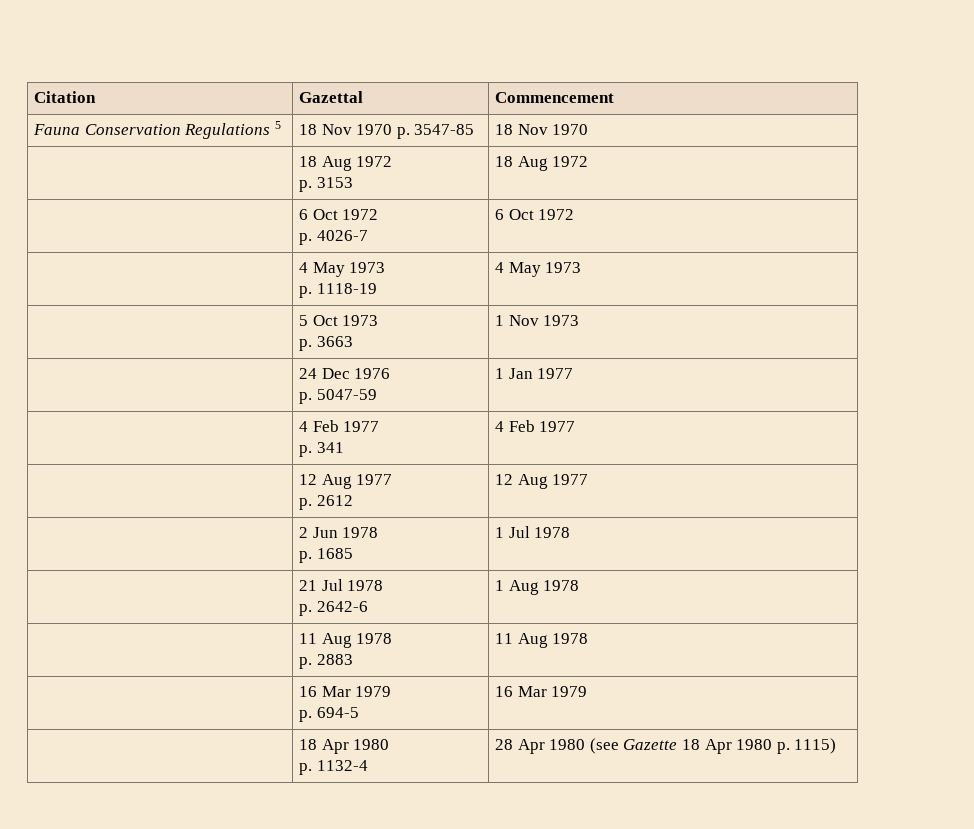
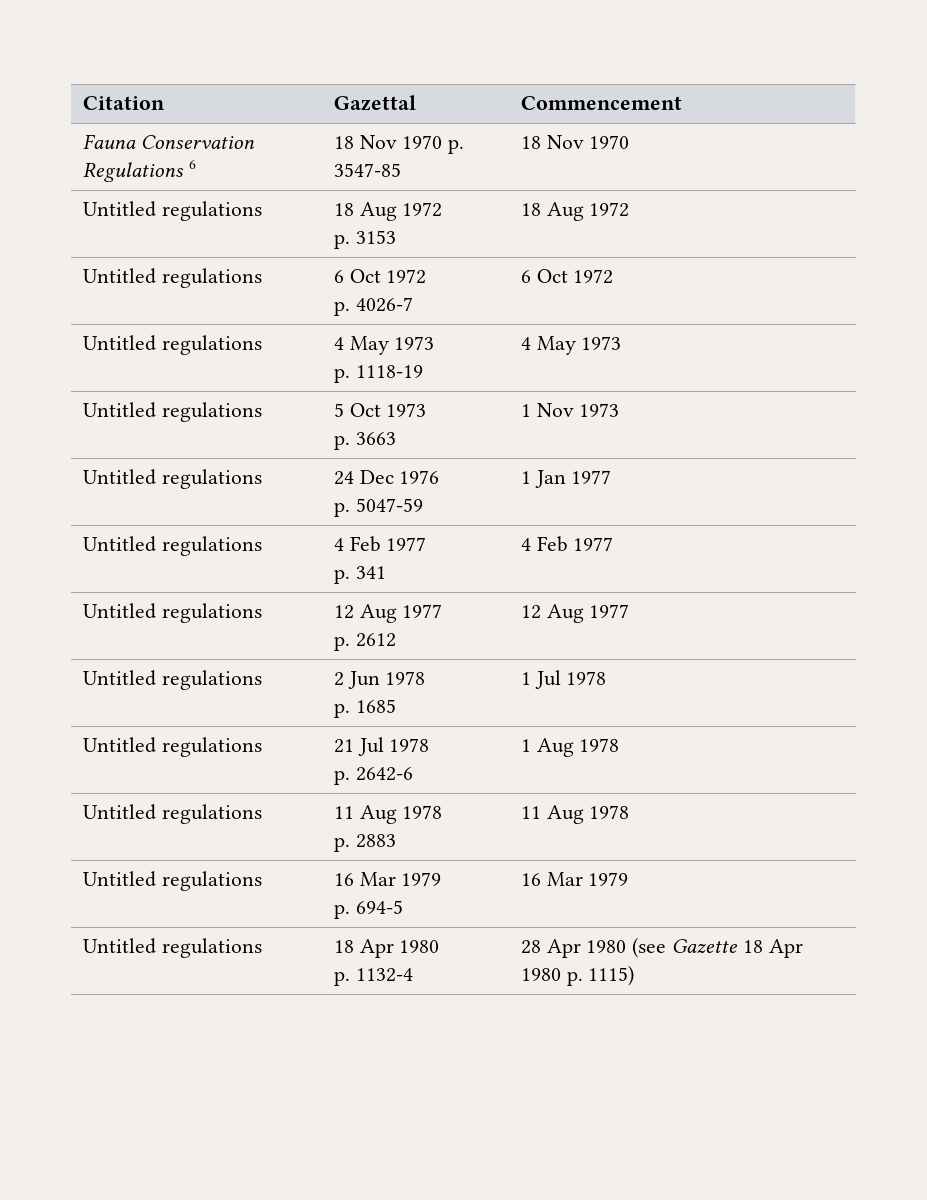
[274,121,281,129] 5 -> [188,160,196,169] 6
(589, 129) none -> [82,201,262,221] Untitled regulations
(589, 161) none -> [82,268,262,288] Untitled regulations
(575, 214) none -> [82,335,262,355] Untitled regulations
(582, 267) none -> [82,402,262,422] Untitled regulations
(580, 320) none -> [82,469,262,489] Untitled regulations
(574, 373) none -> [82,536,262,556] Untitled regulations
(576, 426) none -> [82,603,262,623] Untitled regulations
(589, 479) none -> [82,670,262,690] Untitled regulations
(571, 532) none -> [82,737,262,757] Untitled regulations
(580, 585) none -> [82,804,262,824] Untitled regulations
(589, 638) none -> [82,871,262,891] Untitled regulations
(588, 691) none -> [82,938,262,958] Untitled regulations

